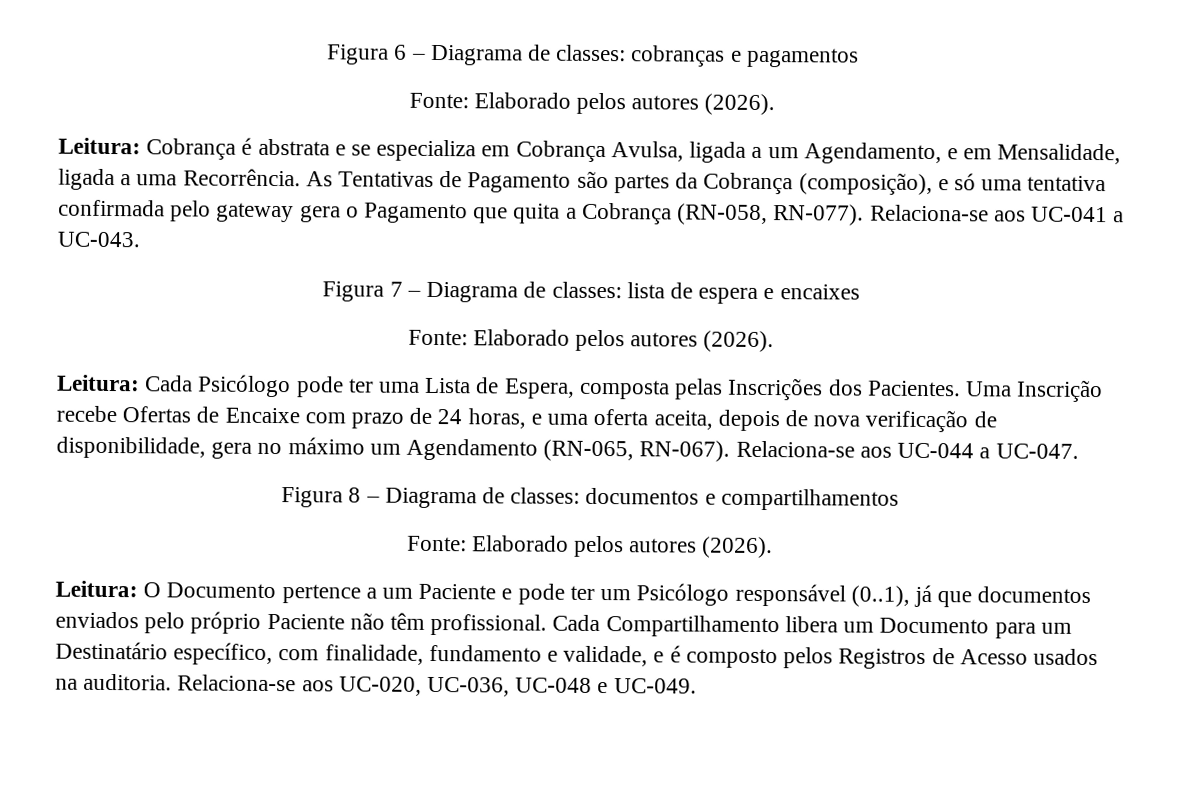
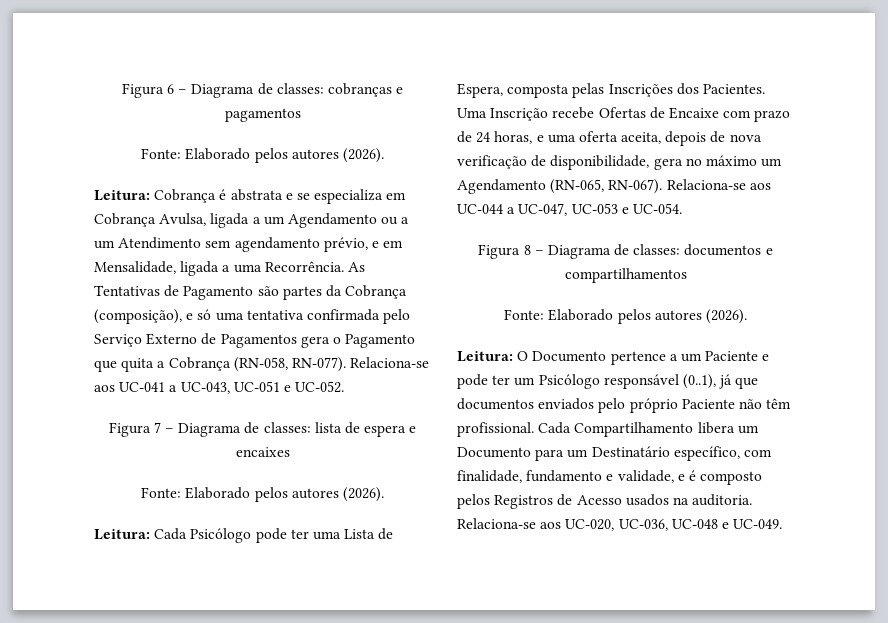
[803,142,942,165] Agendamento, -> [287,213,410,228] [94,237,368,252] Agendamento ou a um Atendimento sem agendamento prévio,
[216,202,295,223] gateway -> [94,333,297,348] Serviço Externo de Pagamentos
[57,231,140,248] UC-043. -> [180,381,345,394] UC-043, UC-051 e UC-052.
[995,443,1079,459] UC-047. -> [518,203,682,216] UC-047, UC-053 e UC-054.

